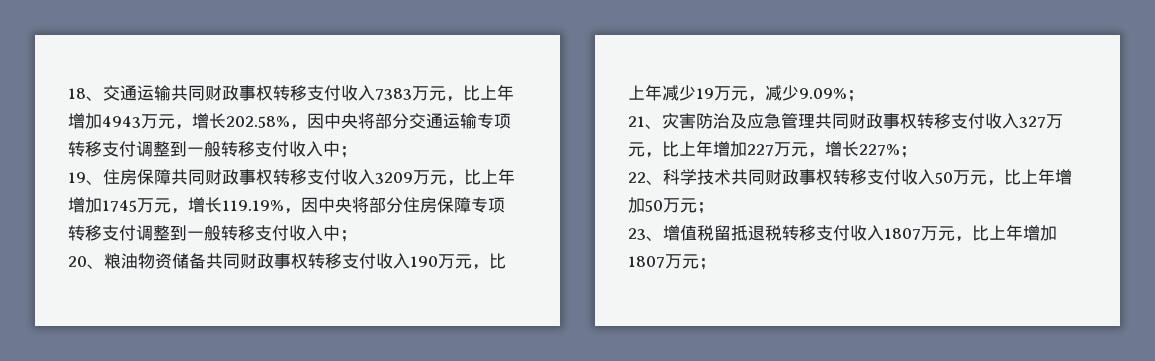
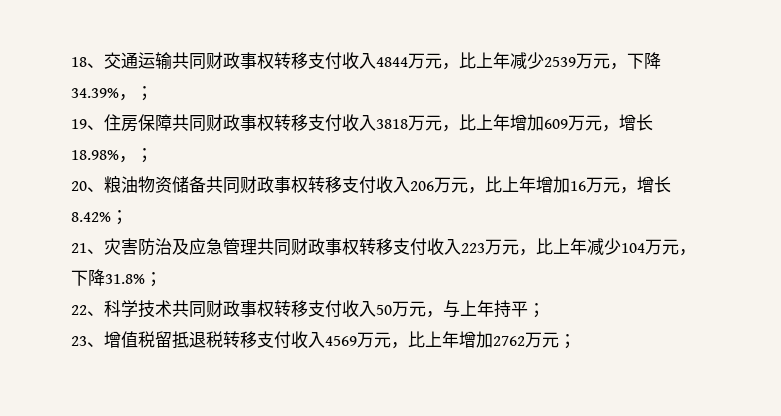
[375,84,514,102] [68,113,511,130] [68,141,340,157] 7383万元，比上年增加4943万元，增长202.58%，因中央将部分交通运输专项转移支付调整到一般转移支付收入中 -> [376,52,661,70] [71,88,136,101] 4844万元，比上年减少2539万元，下降34.39%，
[375,168,515,186] [68,197,505,214] [68,225,340,241] 3209万元，比上年增加1745万元，增长119.19%，因中央将部分住房保障专项转移支付调整到一般转移支付收入中 -> [376,114,653,132] [71,150,136,163] 3818万元，比上年增加609万元，增长18.98%，
[410,253,506,270] [628,84,847,102] 190万元，比上年减少19万元，减少9.09% -> [410,176,671,194] [71,212,111,222] 206万元，比上年增加16万元，增长8.42%
[1019,114,1063,129] [628,140,900,158] 327万元，比上年增加227万元，增长227% -> [461,238,696,256] [71,269,145,286] 223万元，比上年减少104万元，下降31.8%
[1004,168,1072,185] [628,197,697,213] 比上年增加50万元 -> [443,300,528,318] 与上年持平
[884,224,1057,242] [628,256,665,268] 1807万元，比上年增加1807 -> [325,331,525,349] 4569万元，比上年增加2762

